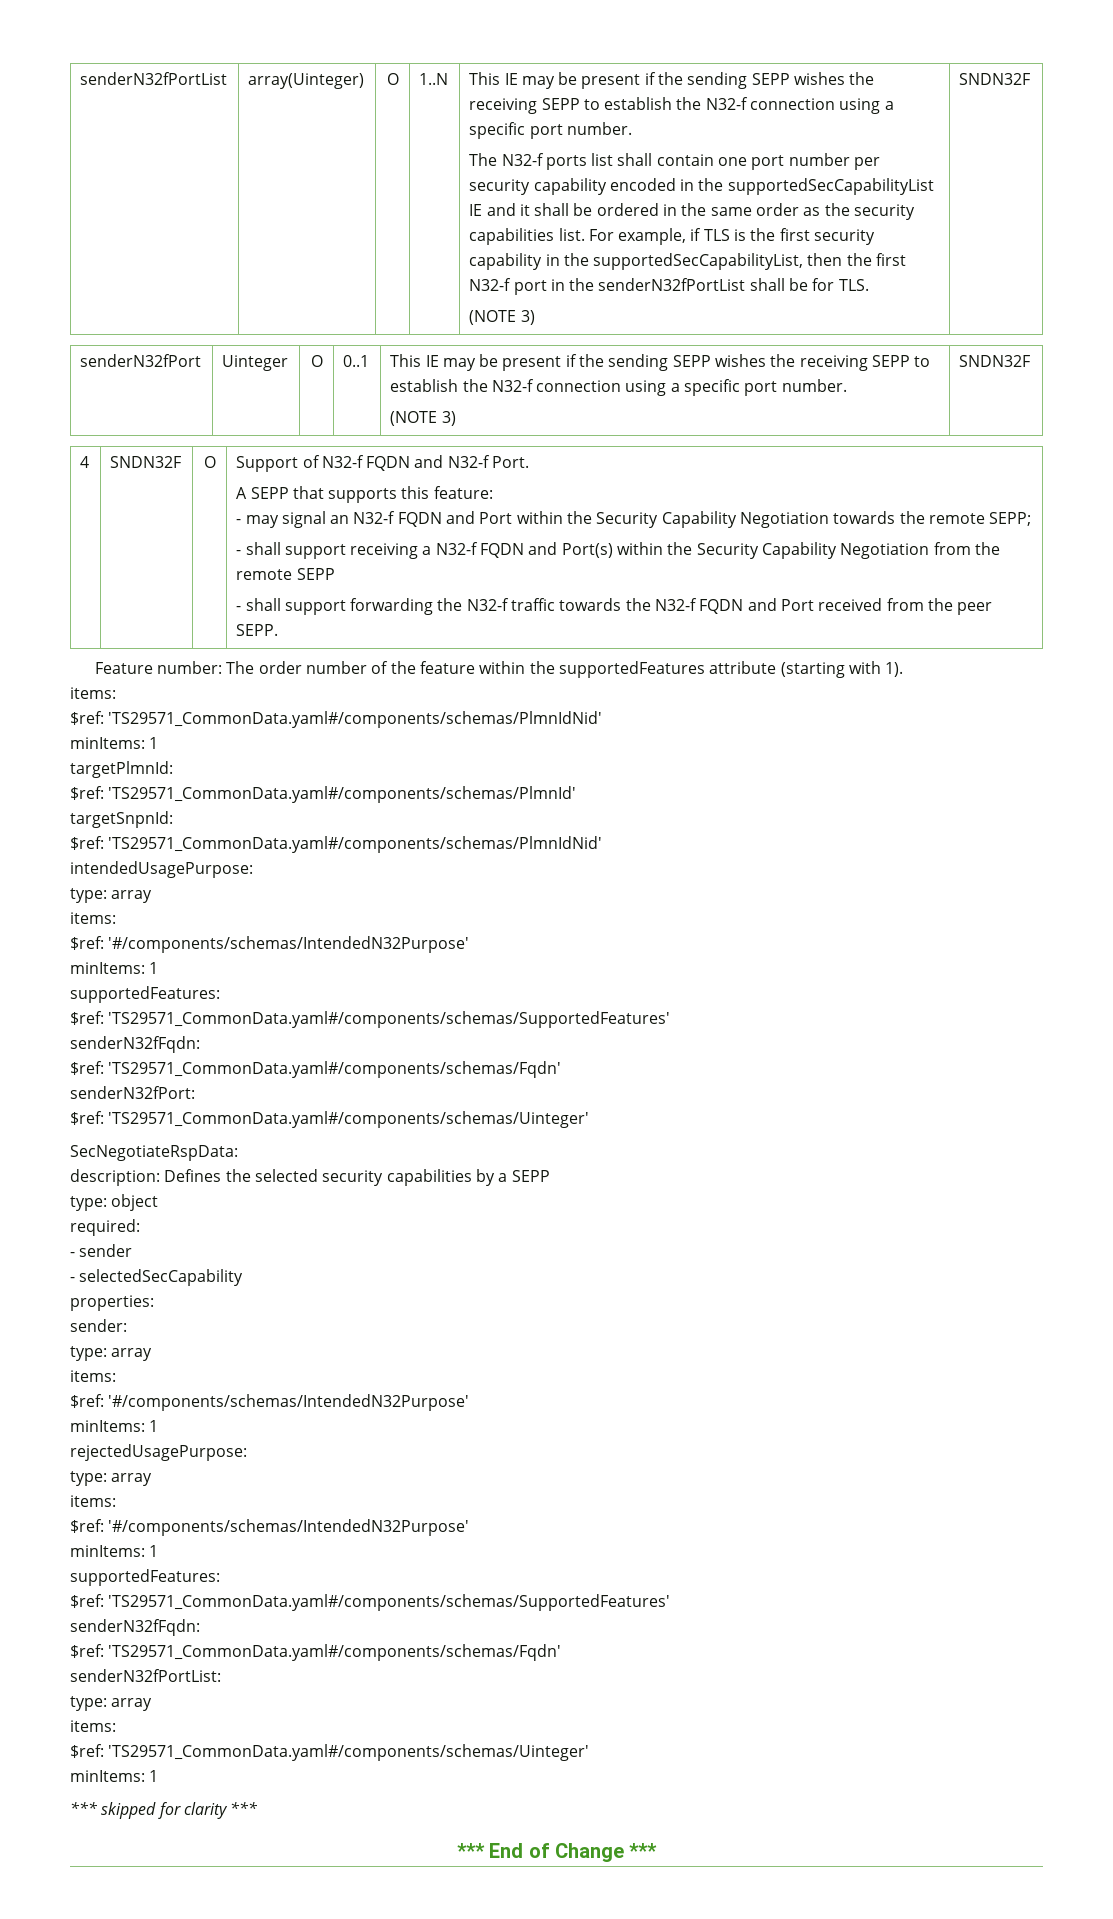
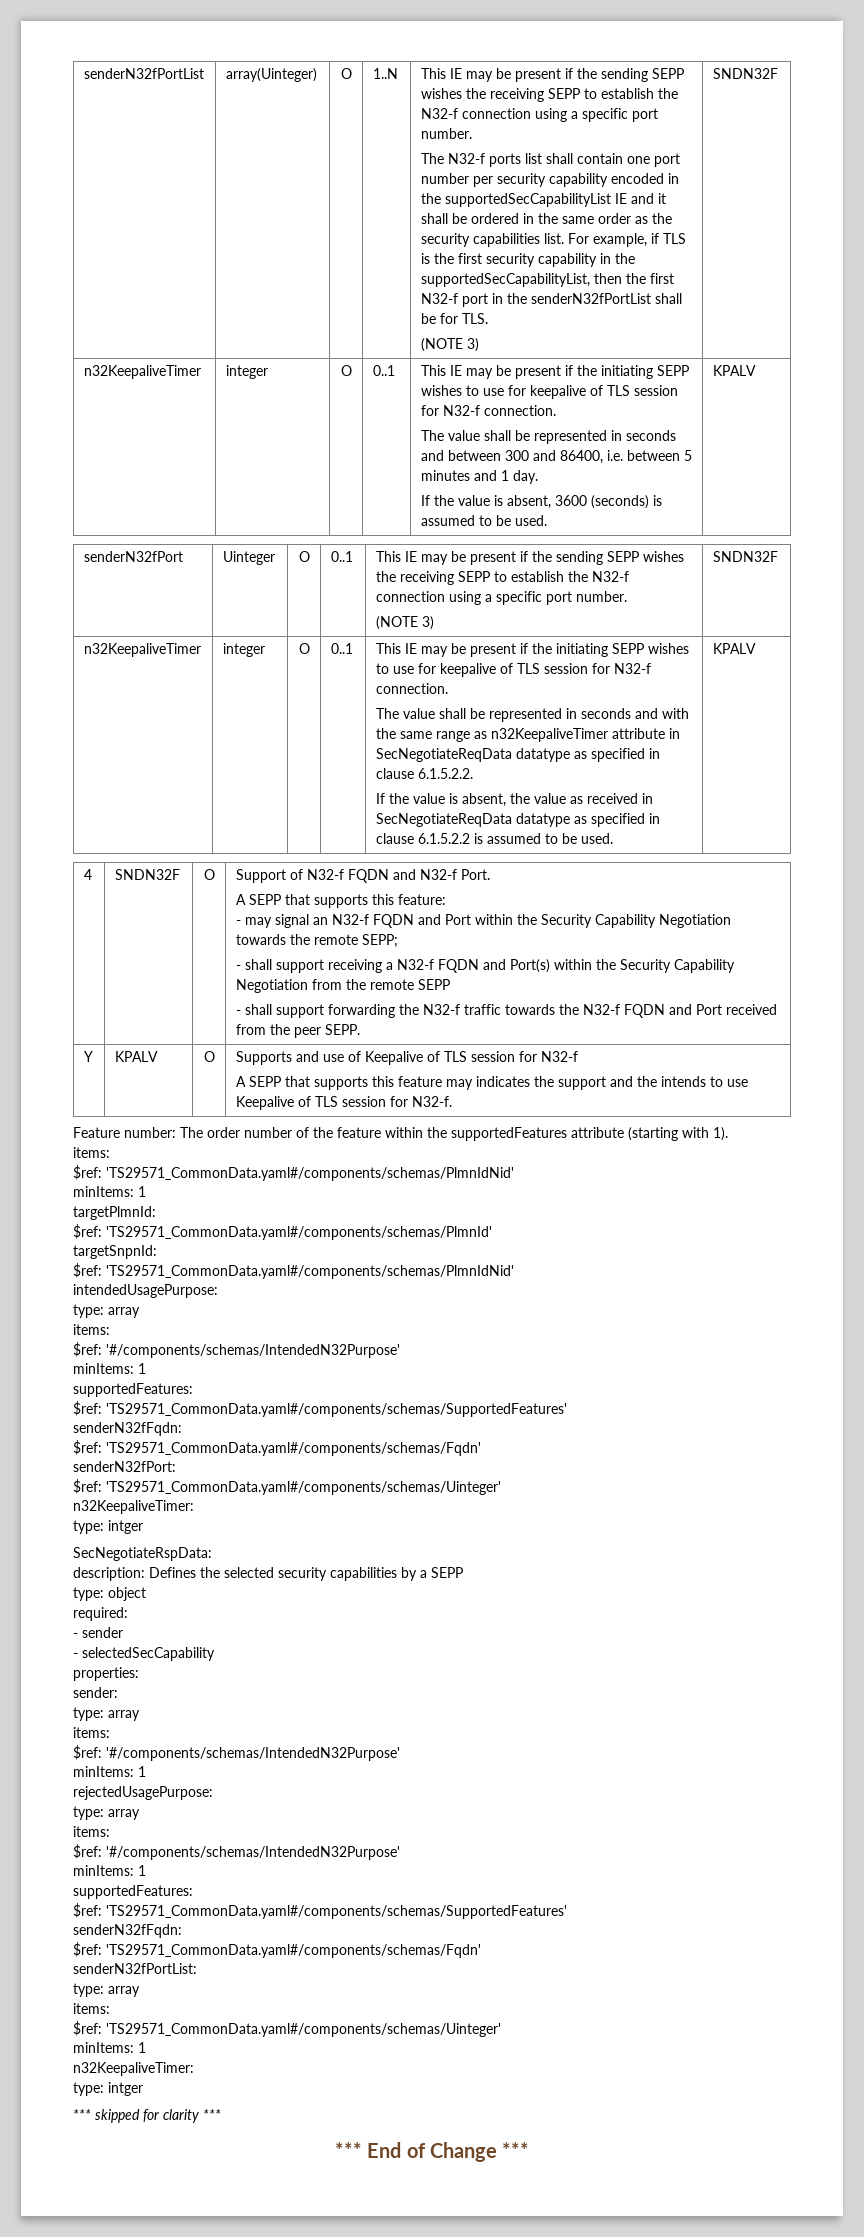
(1031, 79) none -> [83,365,201,379] [225,365,268,379] [340,365,352,376] [372,365,395,376] [420,365,689,379] [420,385,678,399] [420,405,556,416] [420,430,676,444] [420,450,692,464] [420,470,538,484] [420,495,662,509] [420,515,547,526] [712,365,756,376] // n32KeepaliveTimer | integer | O | 0..1 | This IE may be present if the initiating SEPP wishes to use for keepalive of TLS session for N32-f connection. // The value shall be represented in seconds and between 300 and 86400, i.e. between 5 minutes and 1 day. // If the value is absent, 3600 (seconds) is assumed to be used. | KPALV
(1031, 361) none -> [83,643,201,657] [222,643,265,657] [298,643,310,654] [330,643,353,654] [375,643,689,657] [375,663,651,677] [375,683,448,694] [375,708,689,722] [375,728,680,742] [375,748,660,762] [375,768,473,779] [375,793,653,807] [375,813,660,827] [375,833,613,844] [712,643,756,654] // n32KeepaliveTimer | integer | O | 0..1 | This IE may be present if the initiating SEPP wishes to use for keepalive of TLS session for N32-f connection. // The value shall be represented in seconds and with the same range as n32KeepaliveTimer attribute in SecNegotiateReqData datatype as specified in clause 6.1.5.2.2. // If the value is absent, the value as received in SecNegotiateReqData datatype as specified in clause 6.1.5.2.2 is assumed to be used. | KPALV
(279, 630) none -> [83,1051,93,1062] [114,1051,158,1062] [203,1051,215,1062] [235,1051,578,1065] [235,1076,748,1090] [235,1096,452,1110] // Y | KPALV | O | Supports and use of Keepalive of TLS session for N32-f // A SEPP that supports this feature may indicates the support and the intends to use Keepalive of TLS session for N32-f.
(590, 1119) none -> [73,1500,194,1514] [73,1520,143,1534] // n32KeepaliveTimer: // type: intger
(159, 1776) none -> [73,2062,194,2076] [73,2082,143,2096] // n32KeepaliveTimer: // type: intger

